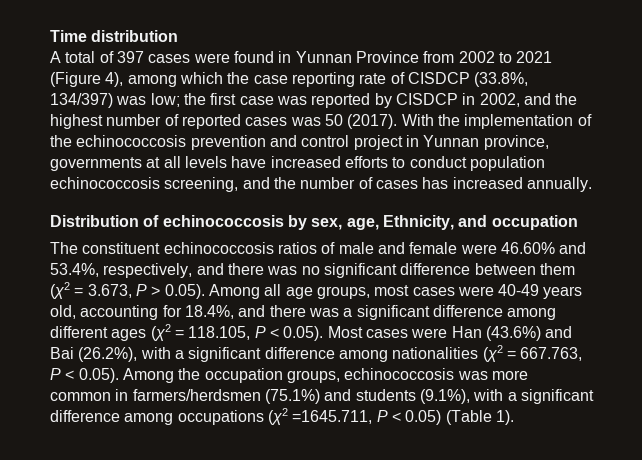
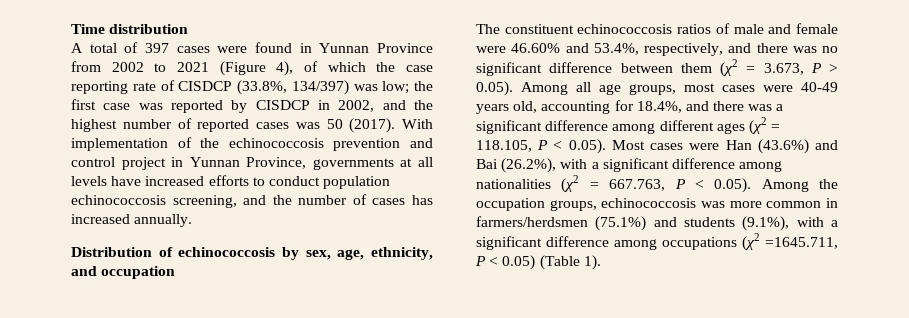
[127,75,177,87] among -> [303,61,318,72] of
[437,114,460,126] the -> (433, 124) none
[483,135,549,150] province, -> [246,157,307,169] Province,
[382,215,454,230] Ethnicity, -> [371,247,433,260] ethnicity,

